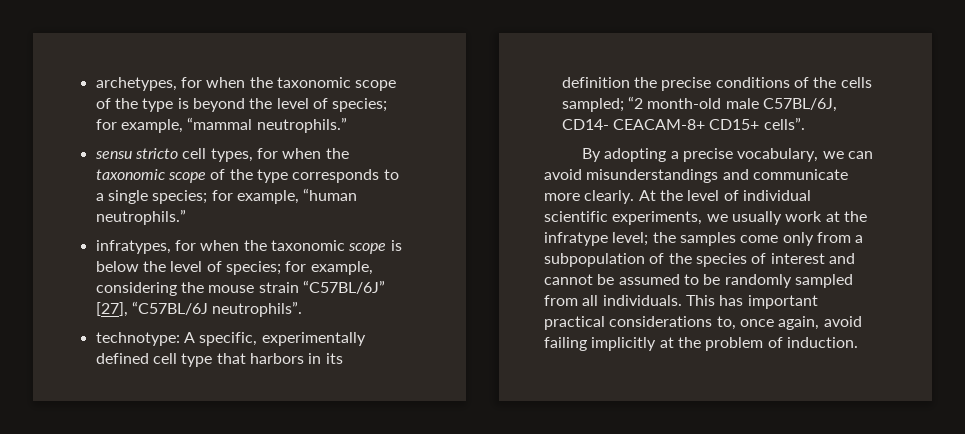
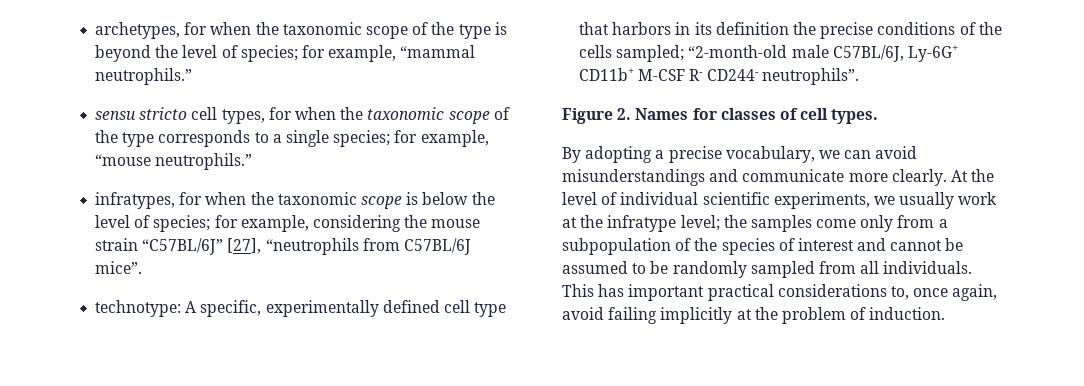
[303,188,358,201] “human -> [95,154,152,166] “mouse
[131,301,303,317] “C57BL/6J neutrophils”. -> [265,238,471,255] [95,261,143,274] “neutrophils from C57BL/6J mice”.
[627,96,837,112] [561,117,805,130] “2 month-old male C57BL/6J, CD14- CEACAM-8+ CD15+ cells”. -> [688,45,958,62] [579,68,859,85] [562,108,879,124] “2-month-old male C57BL/6J, Ly-6G+ CD11b+ M-CSF R- CD244- neutrophils”. // Figure 2. Names for classes of cell types.

